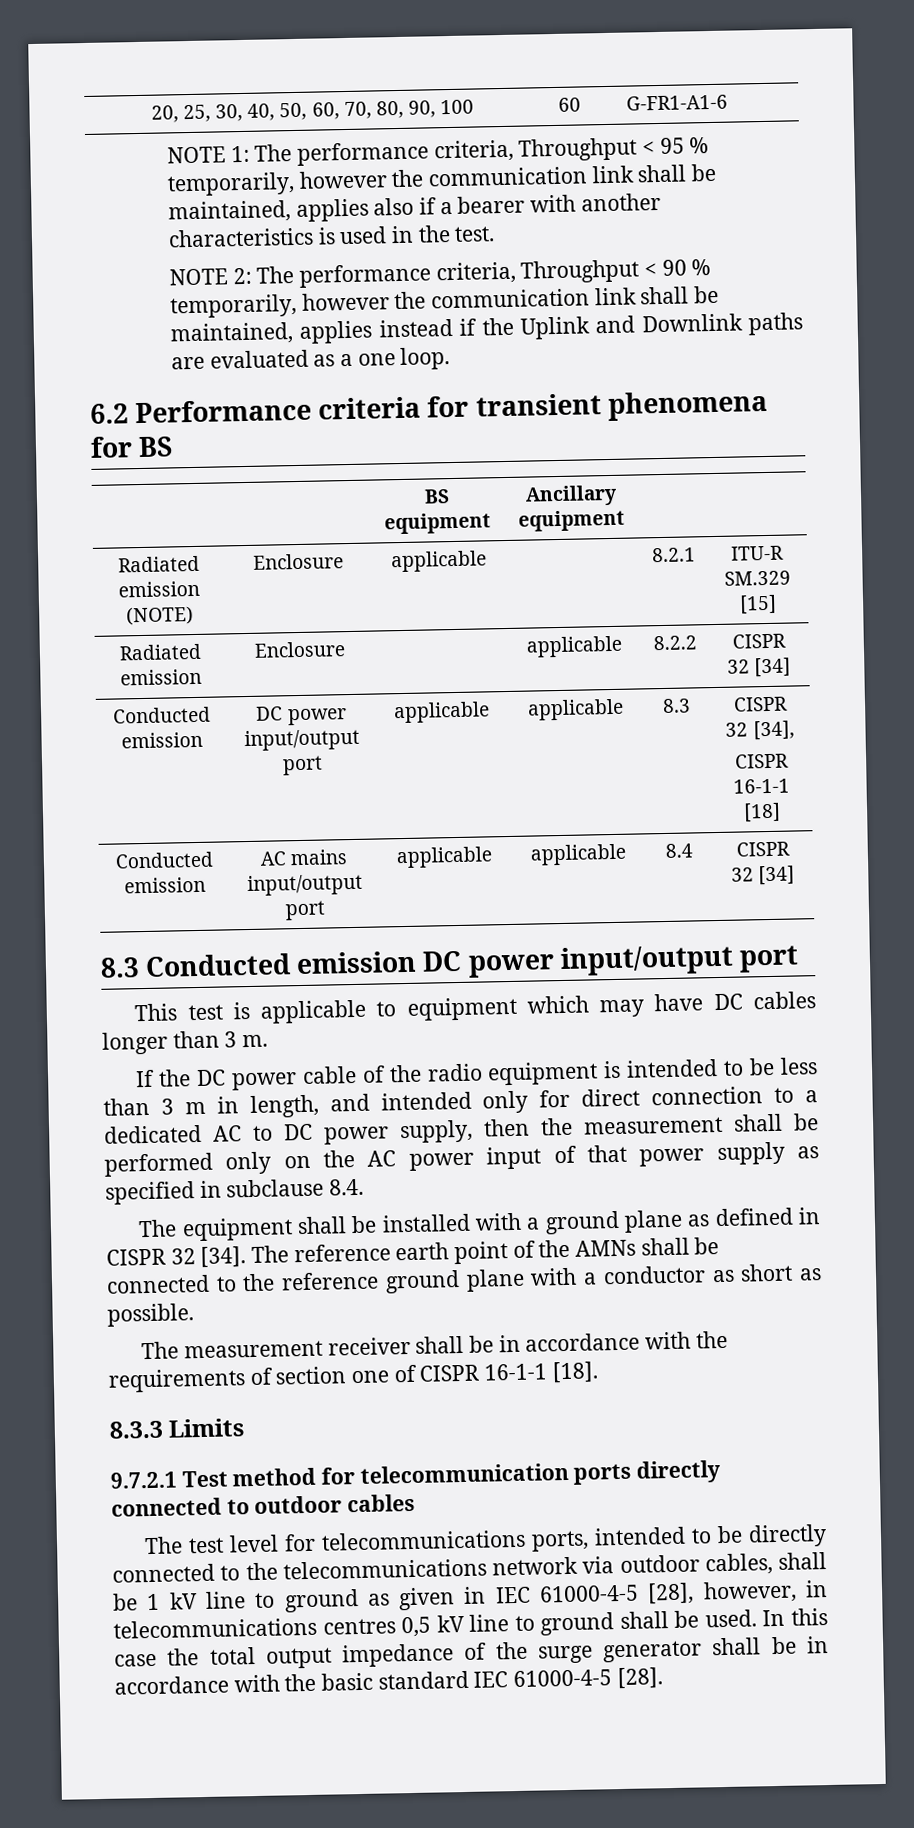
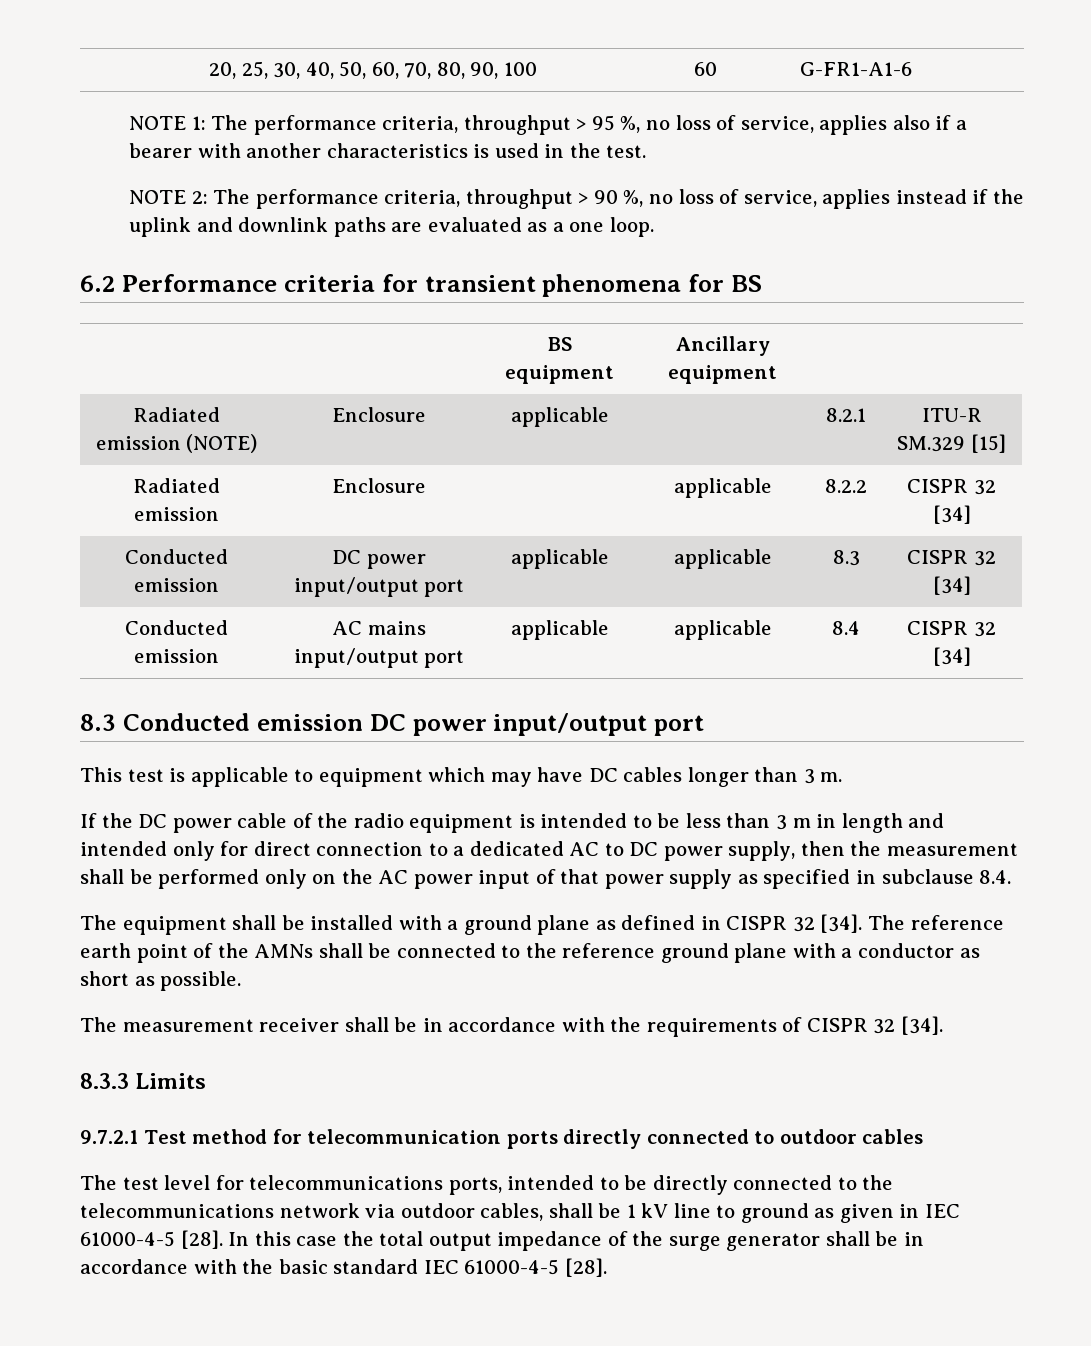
[518,137,710,162] [167,163,717,197] [168,200,292,224] Throughput < 95 % temporarily, however the communication link shall be maintained, -> [463,115,814,135] throughput > 95 %, no loss of service,
[520,258,712,284] [170,285,720,319] [170,322,295,346] Throughput < 90 % temporarily, however the communication link shall be maintained, -> [465,189,817,209] throughput > 90 %, no loss of service,
[519,313,743,340] Uplink and Downlink -> [129,217,329,237] uplink and downlink
[752,720,795,741] [733,753,789,769] [732,778,790,794] [742,802,781,823] [34], // CISPR 16-1-1 [18] -> [932,576,971,595] [34]
[249,1094,319,1119] length, -> [841,813,903,833] length
[275,1361,599,1385] section one of CISPR 16-1-1 [18]. -> [806,1016,943,1035] CISPR 32 [34].
[647,1580,828,1605] [113,1609,757,1639] [28], however, in telecommunications centres 0,5 kV line to ground shall be used. -> [180,1230,223,1249] [28].

